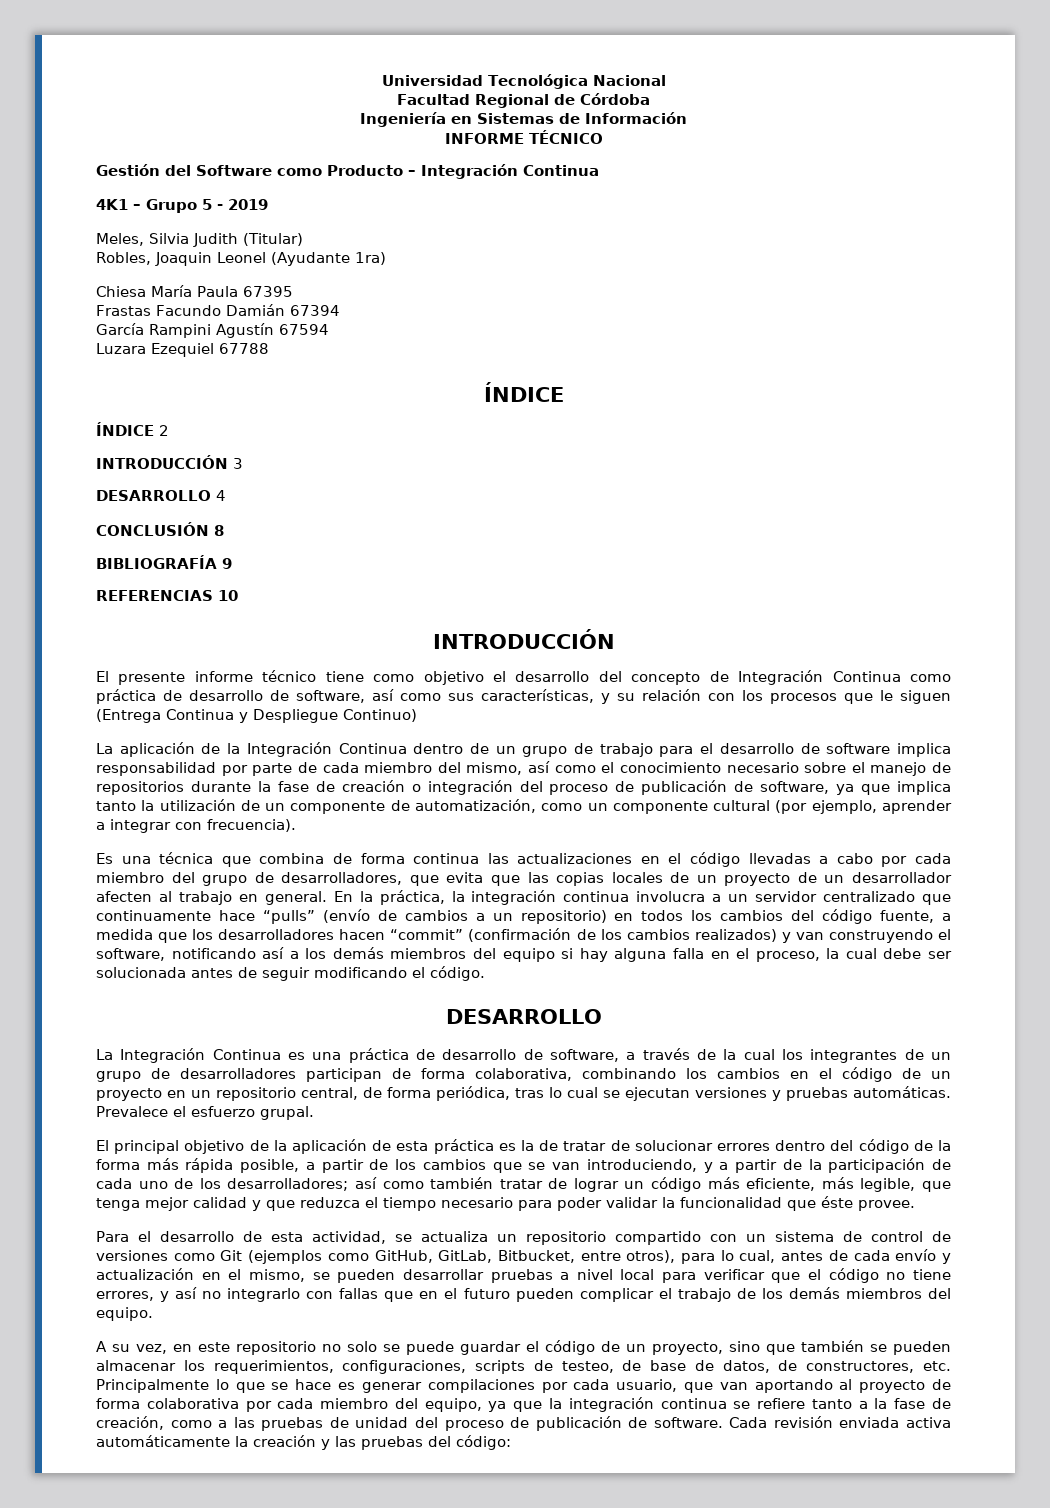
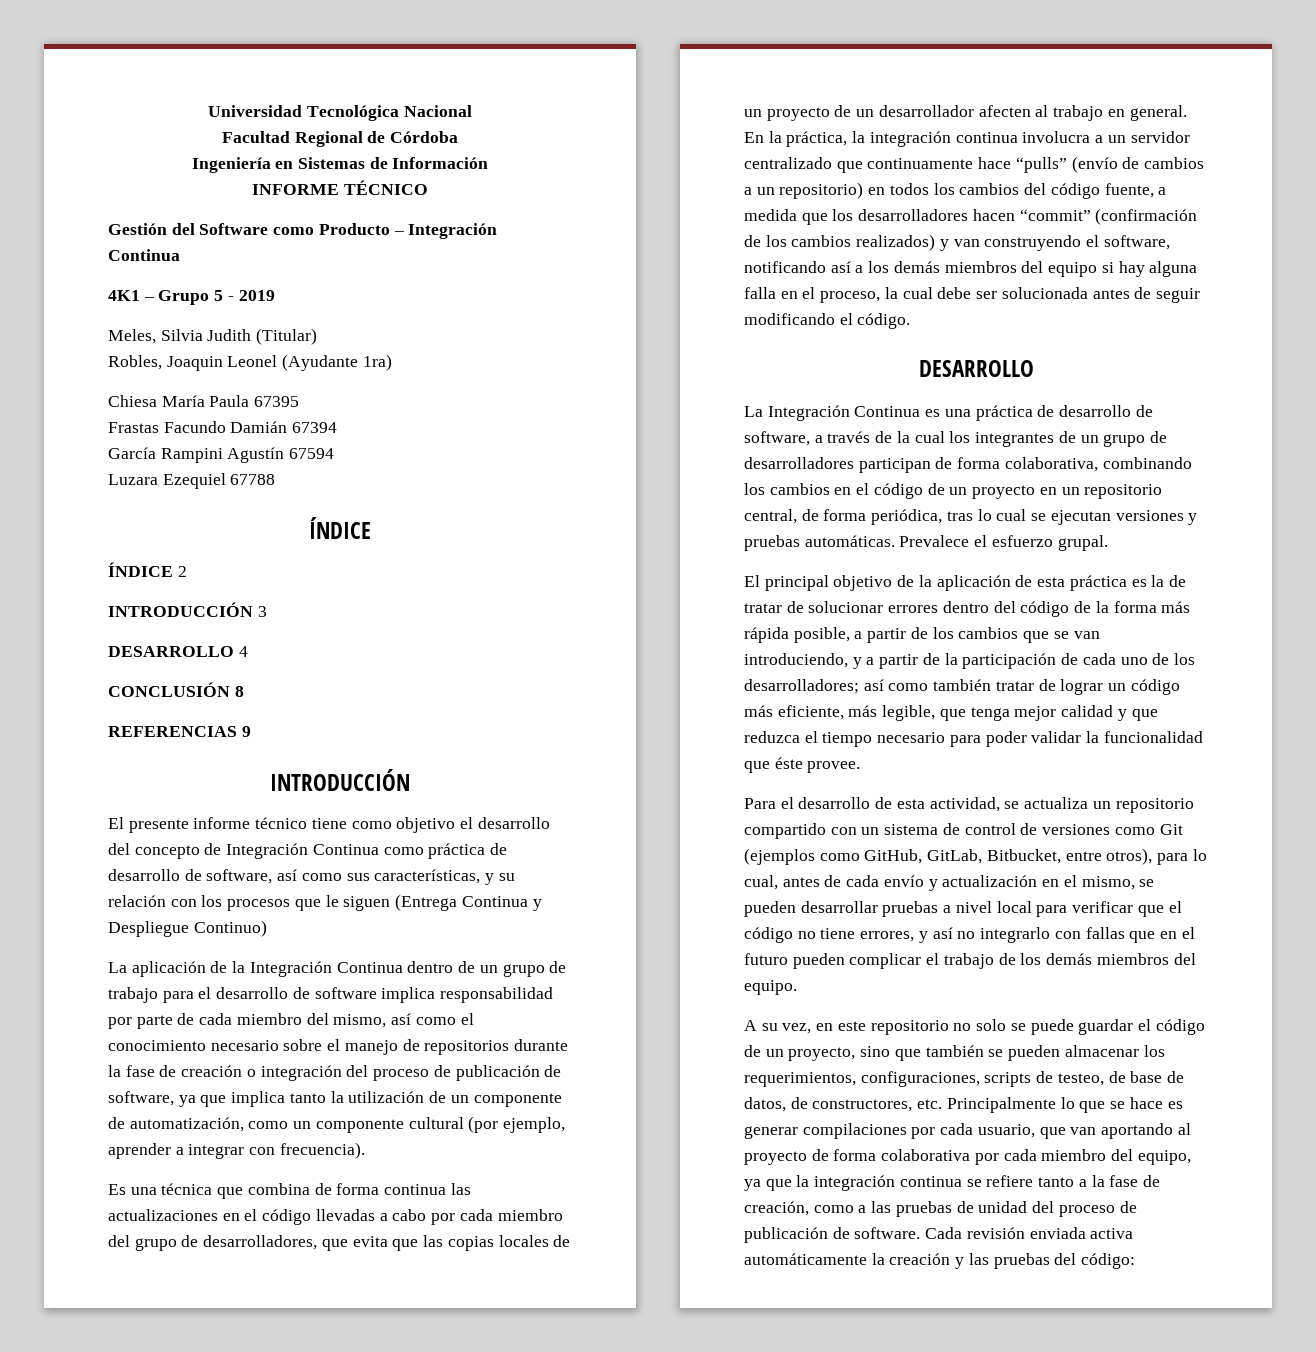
[96,555,217,569] BIBLIOGRAFÍA -> [108,726,237,737] REFERENCIAS
[96,590,238,601] // REFERENCIAS 10 -> (251, 731) none

